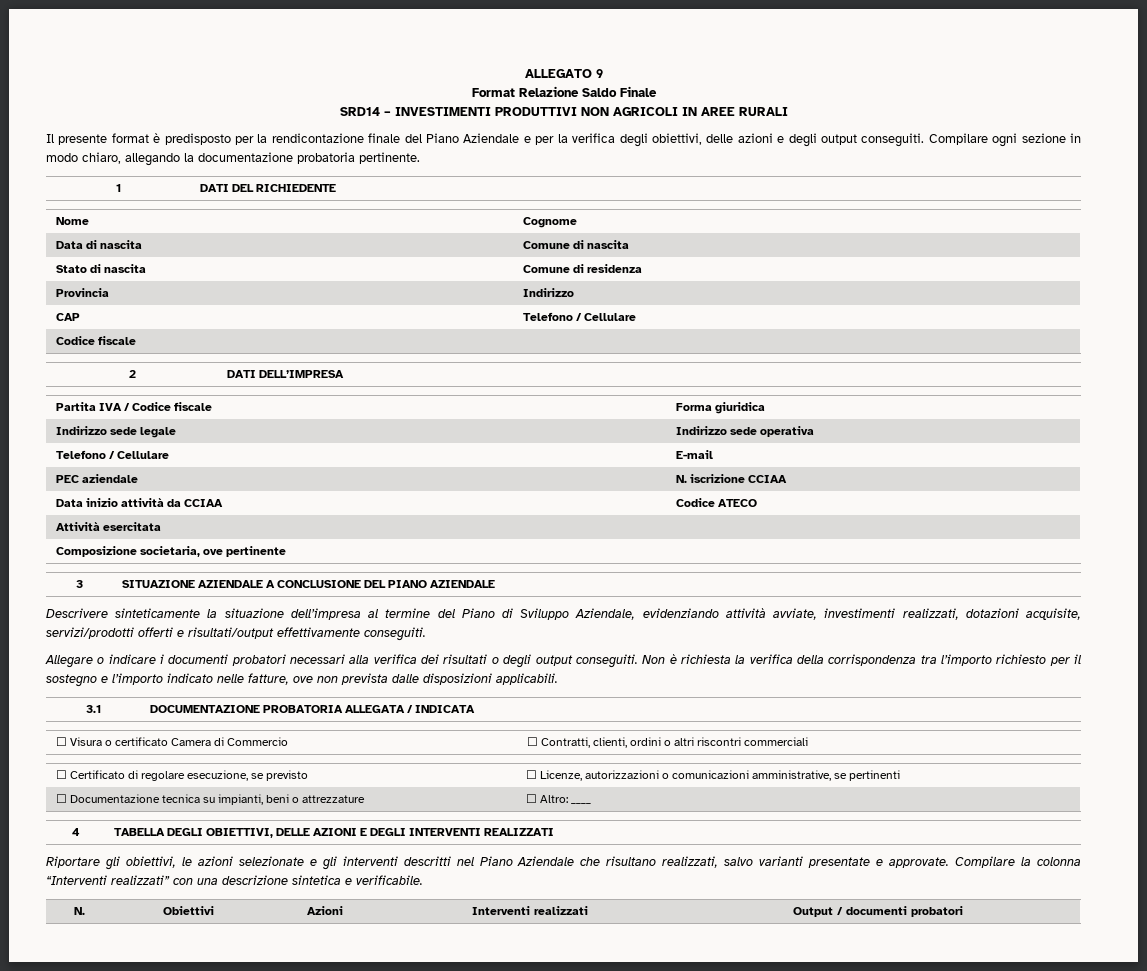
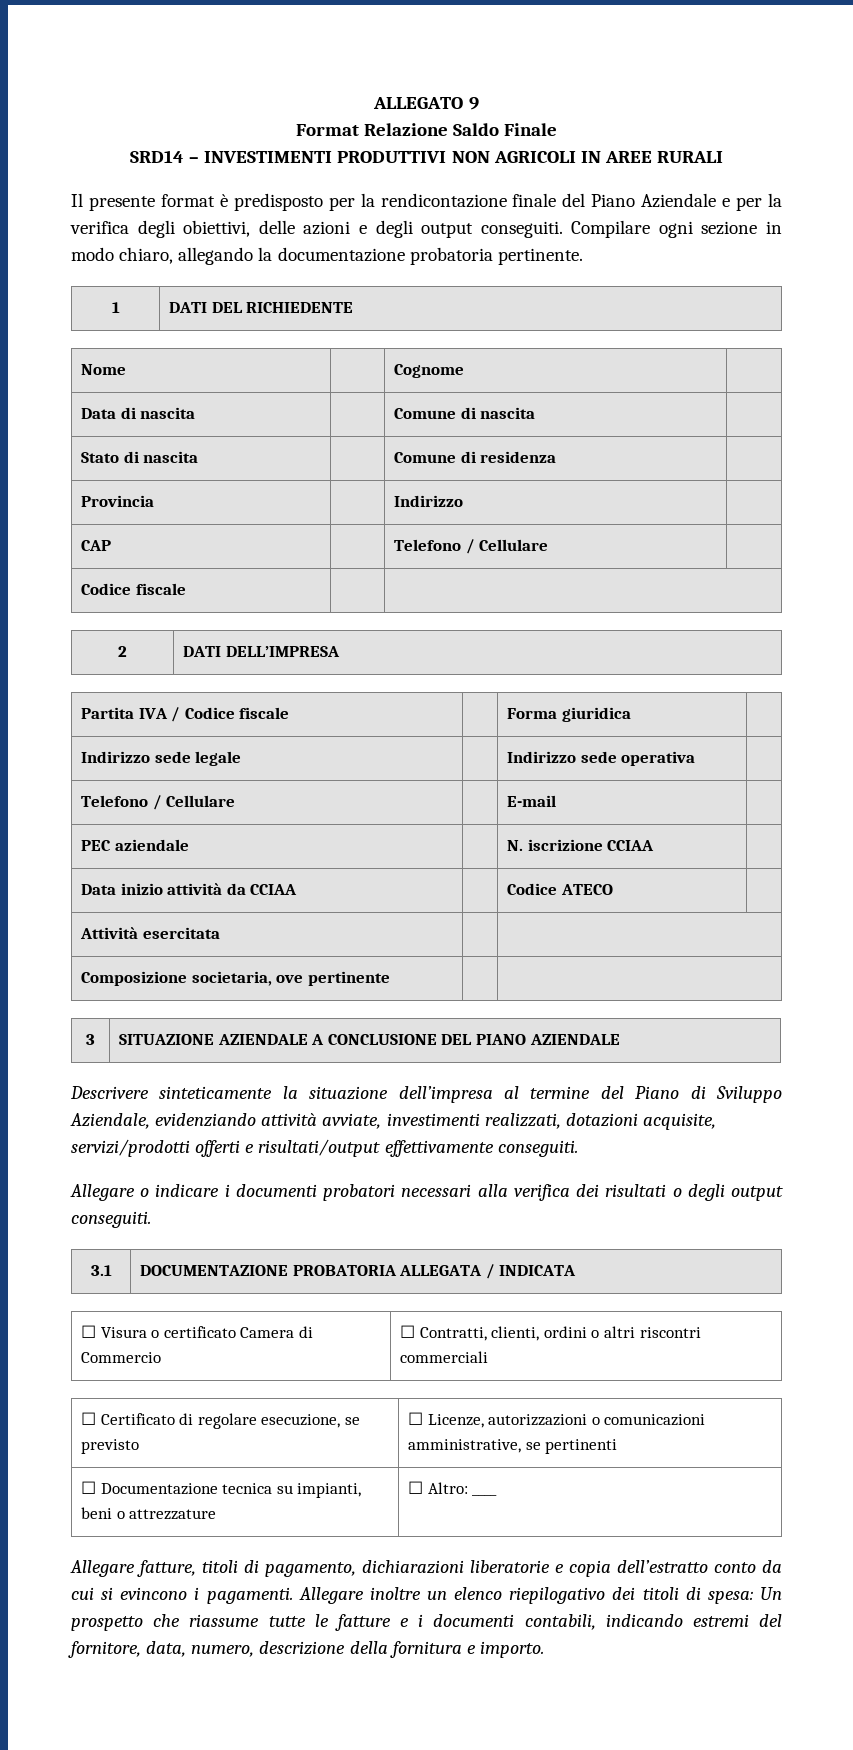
[642,654,1082,666] [46,673,558,687] Non è richiesta la verifica della corrispondenza tra l’importo richiesto per il sostegno e l’importo indicato nelle fatture, ove non prevista dalle disposizioni applicabili. -> (151, 1219) none
[71,828,80,836] [113,828,555,838] [46,856,1081,870] [46,875,423,885] [74,907,85,915] [163,906,214,915] [306,906,343,915] [471,906,588,915] [792,906,963,917] // 4 | TABELLA DEGLI OBIETTIVI, DELLE AZIONI E DEGLI INTERVENTI REALIZZATI // Riportare gli obiettivi, le azioni selezionate e gli interventi descritti nel Piano Aziendale che risultano realizzati, salvo varianti presentate e approvate. Compilare la colonna “Interventi realizzati” con una descrizione sintetica e verificabile. // N. | Obiettivi | Azioni | Interventi realizzati | Output / documenti probatori -> [70,1560,782,1577] [71,1587,782,1604] [71,1614,782,1631] [68,1641,544,1658] // Allegare fatture, titoli di pagamento, dichiarazioni liberatorie e copia dell’estratto conto da cui si evincono i pagamenti. Allegare inoltre un elenco riepilogativo dei titoli di spesa: Un prospetto che riassume tutte le fatture e i documenti contabili, indicando estremi del fornitore, data, numero, descrizione della fornitura e importo.

